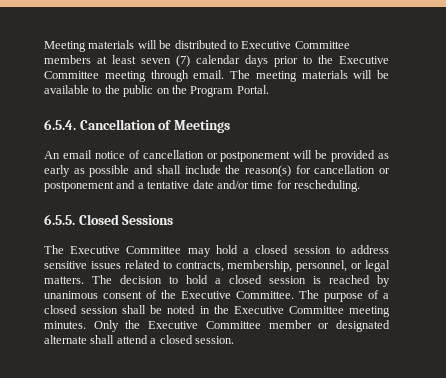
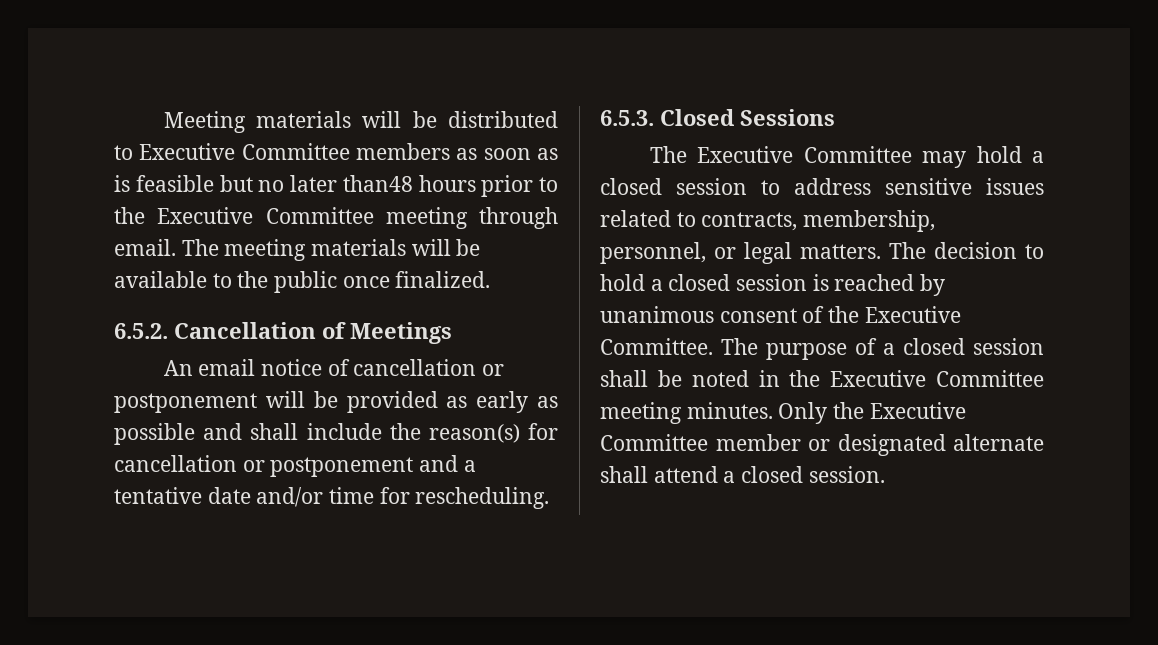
[97,55,268,67] at least seven (7) calendar days -> [456,148,558,160] [114,175,476,192] as soon as is feasible but no later than48 hours
[156,85,269,97] [44,119,76,130] on the Program Portal. // 6.5.4. -> [342,271,491,288] [114,323,168,339] once finalized. // 6.5.2.
[44,214,75,225] 6.5.5. -> [600,110,654,126] 6.5.3.

